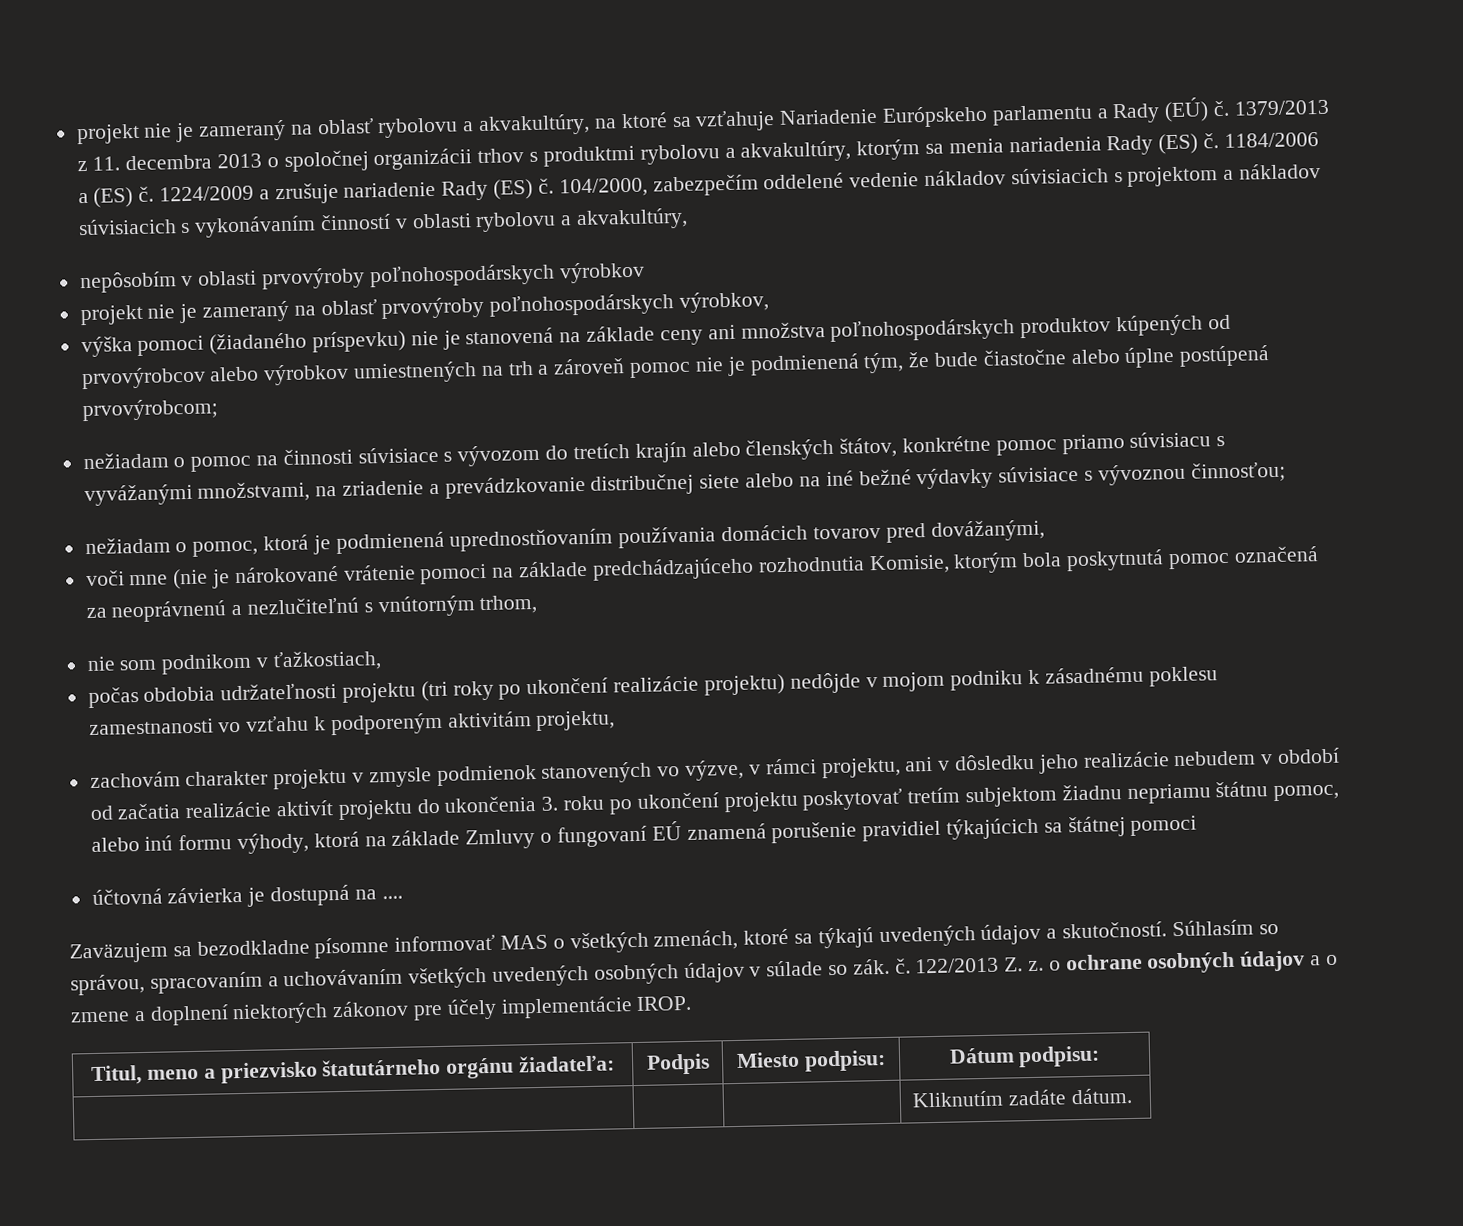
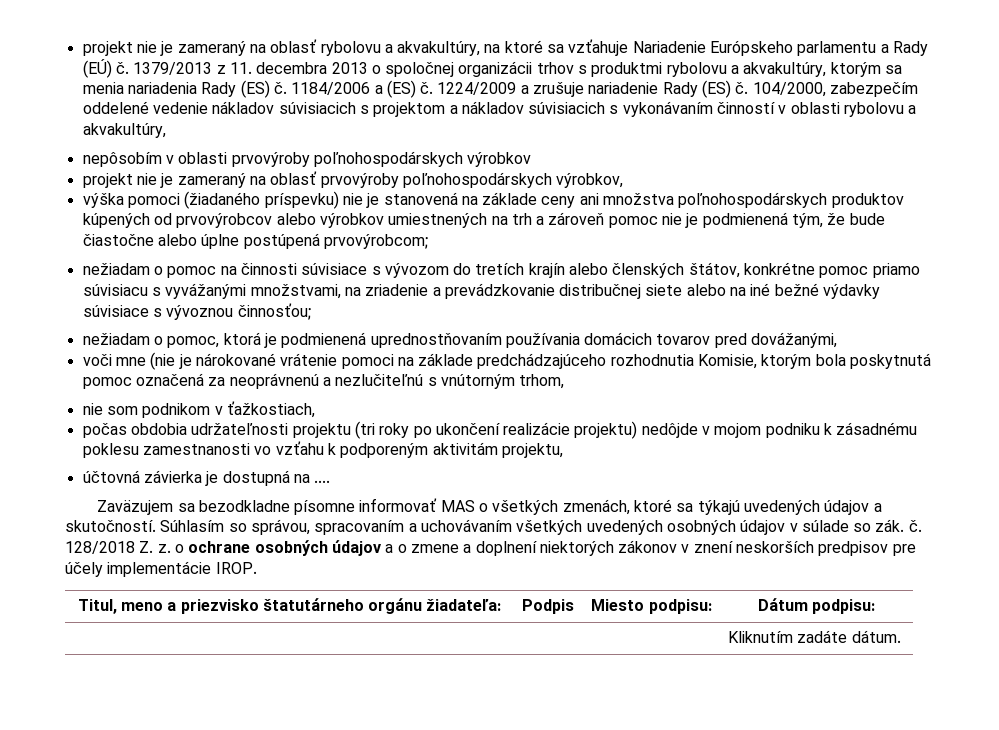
[89,747,1340,790] [89,781,1340,821] [90,815,1198,855] // zachovám charakter projektu v zmysle podmienok stanovených vo výzve, v rámci projektu, ani v dôsledku jeho realizácie nebudem v období od začatia realizácie aktivít projektu do ukončenia 3. roku po ukončení projektu poskytovať tretím subjektom žiadnu nepriamu štátnu pomoc, alebo inú formu výhody, ktorá na základe Zmluvy o fungovaní EÚ znamená porušenie pravidiel týkajúcich sa štátnej pomoci -> (563, 450) none
[915,957,1000,974] 122/2013 -> [65,541,135,554] 128/2018
(410, 1009) none -> [681,541,889,556] v znení neskorších predpisov

